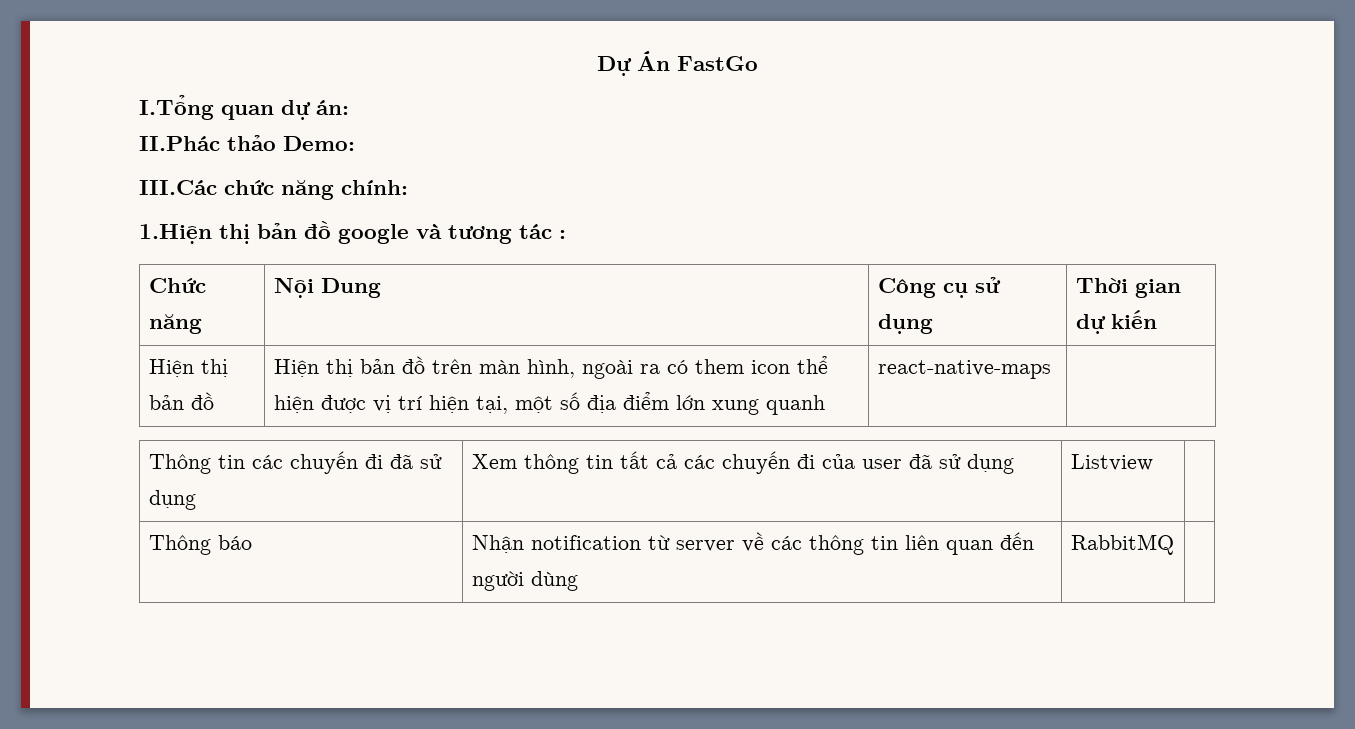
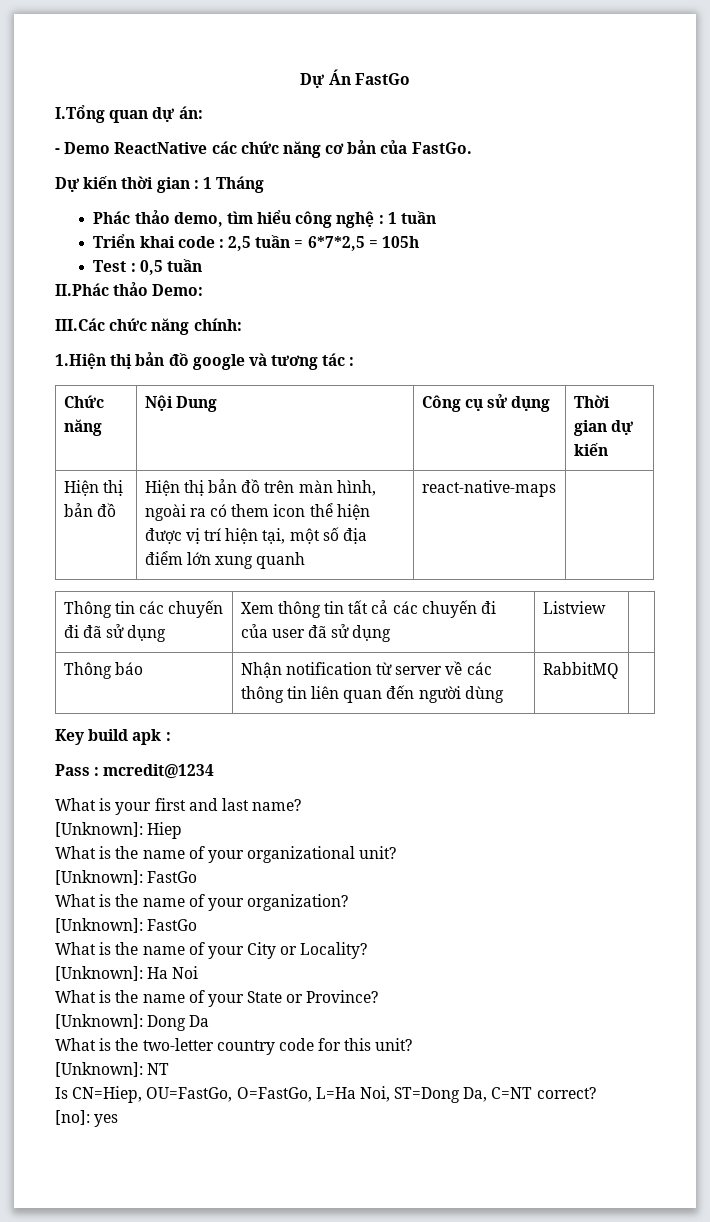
(349, 107) none -> [55,140,472,158] [55,176,265,193] [93,210,437,228] [93,234,420,251] [93,259,202,275] // - Demo ReactNative các chức năng cơ bản của FastGo. // Dự kiến thời gian : 1 Tháng // Phác thảo demo, tìm hiểu công nghệ : 1 tuần // Triển khai code : 2,5 tuần = 6*7*2,5 = 105h // Test : 0,5 tuần
(1174, 544) none -> [55,729,171,745] [55,764,215,779] [55,798,302,815] [55,822,183,839] [55,846,397,863] [55,870,198,885] [55,894,349,911] [55,918,198,933] [55,942,368,959] [55,966,199,981] [55,990,379,1007] [55,1014,210,1031] [55,1038,413,1055] [55,1062,170,1077] [55,1086,596,1103] [55,1110,119,1127] // Key build apk : // Pass : mcredit@1234 // What is your first and last name? // [Unknown]: Hiep // What is the name of your organizational unit? // [Unknown]: FastGo // What is the name of your organization? // [Unknown]: FastGo // What is the name of your City or Locality? // [Unknown]: Ha Noi // What is the name of your State or Province? // [Unknown]: Dong Da // What is the two-letter country code for this unit? // [Unknown]: NT // Is CN=Hiep, OU=FastGo, O=FastGo, L=Ha Noi, ST=Dong Da, C=NT correct? // [no]: yes

